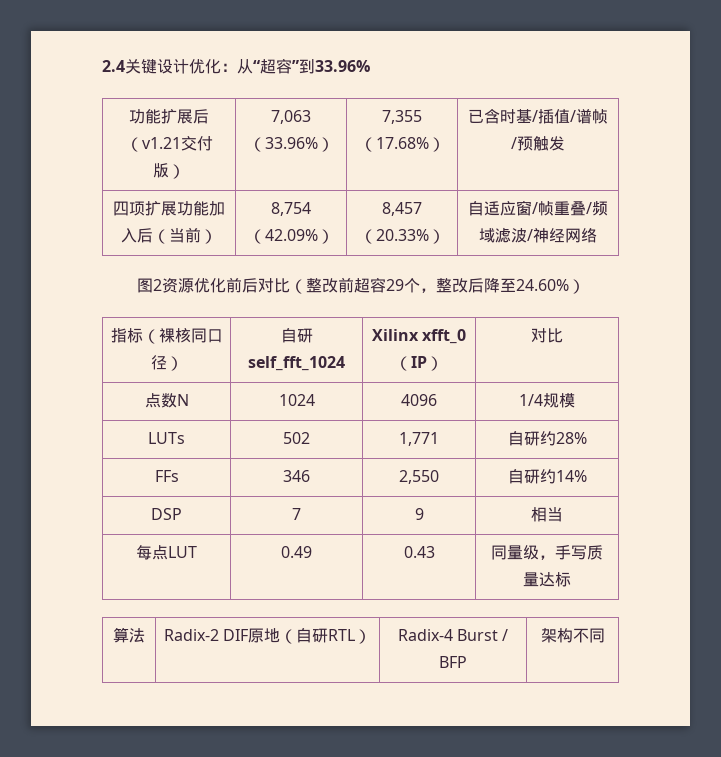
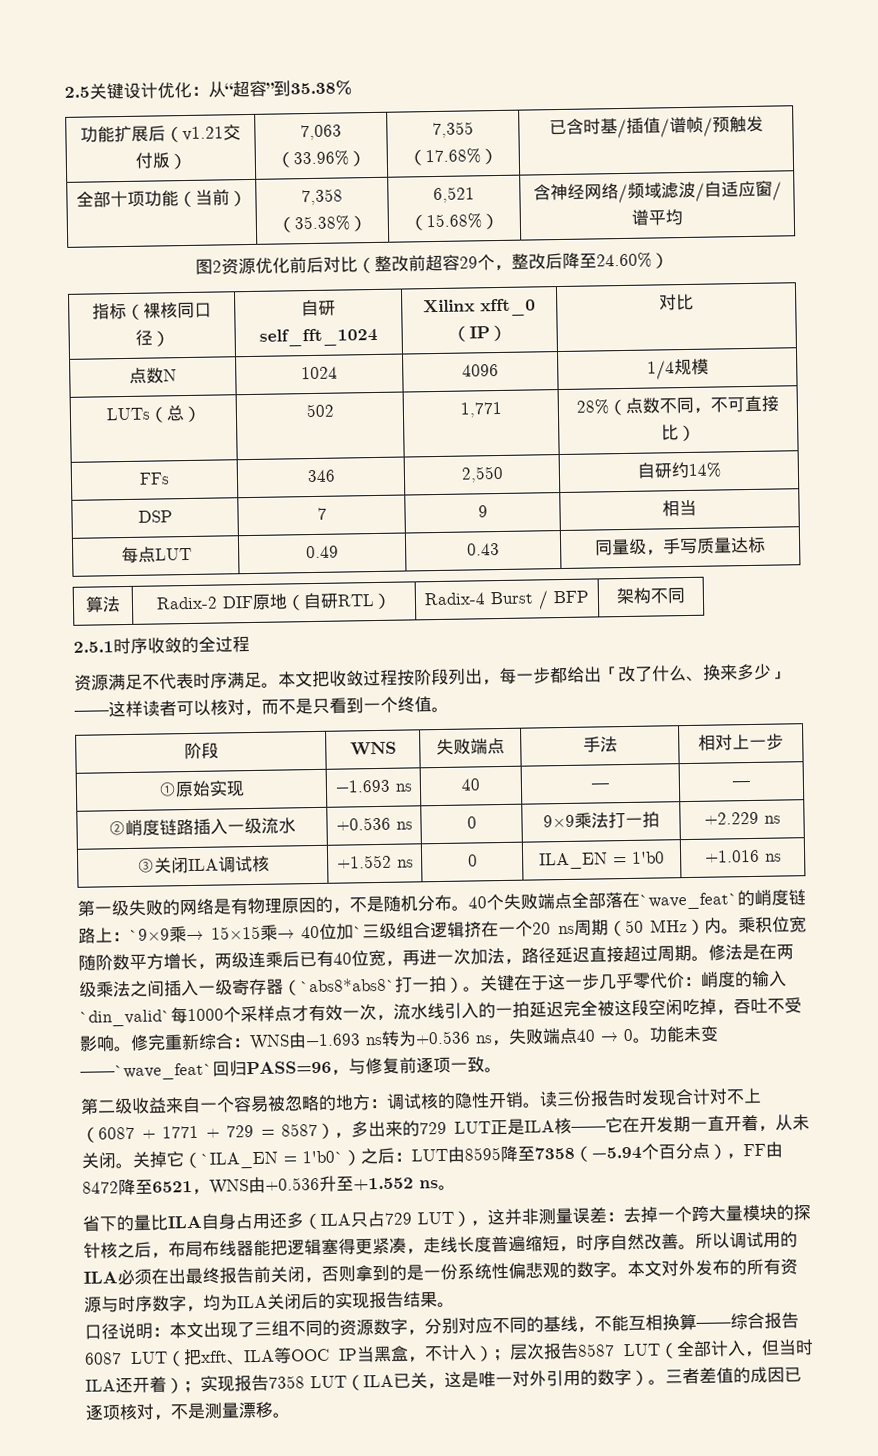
[102,60,125,72] 2.4 -> [64,86,90,98] 2.5
[315,60,370,72] 33.96% -> [290,80,352,96] 35.38%
[113,201,225,216] [121,227,217,244] [271,202,311,216] [248,229,334,244] [382,202,422,216] [359,229,445,244] [468,200,608,216] [479,227,597,243] 四项扩展功能加入后（当前） | 8,754（42.09%） | 8,457（20.33%） | 自适应窗/帧重叠/频域滤波/神经网络 -> [76,189,247,208] [301,188,343,206] [277,215,368,233] [433,186,475,204] [409,212,499,231] [532,180,782,204] [631,209,683,226] 全部十项功能（当前） | 7,358（35.38%） | 6,521（15.68%） | 含神经网络/频域滤波/自适应窗/谱平均
(185, 438) none -> [148,405,202,423] （总）
[507,431,556,446] 自研约 -> (503, 409) none
(587, 438) none -> [608,395,779,416] [661,424,696,442] （点数不同，不可直接比）
(605, 635) none -> [73,636,250,655] [74,663,789,691] [74,696,449,718] [183,742,219,760] [349,741,397,756] [436,737,505,756] [582,736,618,753] [698,733,784,751] [158,780,245,798] [334,779,413,793] [461,778,481,791] [591,783,609,789] [732,781,750,787] [108,817,296,837] [335,816,413,831] [466,816,477,829] [542,811,660,829] [703,811,781,825] [136,855,270,874] [336,854,414,869] [467,854,478,867] [539,851,665,870] [704,849,782,863] [77,889,806,917] [78,916,807,944] [78,943,794,971] [79,970,787,998] [79,997,802,1027] [79,1025,719,1052] [80,1056,502,1081] [80,1087,762,1115] [81,1114,810,1143] [81,1141,783,1169] [82,1175,456,1196] [82,1204,811,1232] [83,1231,798,1259] [83,1258,798,1286] [84,1291,455,1313] [84,1312,799,1340] [84,1339,814,1367] [85,1366,802,1394] [85,1401,291,1421] // 2.5.1时序收敛的全过程 // 资源满足不代表时序满足。本文把收敛过程按阶段列出，每一步都给出「改了什么、换来多少」——这样读者可以核对，而不是只看到一个终值。 // 阶段 | WNS | 失败端点 | 手法 | 相对上一步 // ①原始实现 | −1.693 ns | 40 | — | — // ②峭度链路插入一级流水 | +0.536 ns | 0 | 9×9乘法打一拍 | +2.229 ns // ③关闭ILA调试核 | +1.552 ns | 0 | ILA_EN = 1'b0 | +1.016 ns // 第一级失败的网络是有物理原因的，不是随机分布。40个失败端点全部落在`wave_feat`的峭度链路上：`9×9乘→ 15×15乘→ 40位加`三级组合逻辑挤在一个20 ns周期（50 MHz）内。乘积位宽随阶数平方增长，两级连乘后已有40位宽，再进一次加法，路径延迟直接超过周期。修法是在两级乘法之间插入一级寄存器（`abs8*abs8`打一拍）。关键在于这一步几乎零代价：峭度的输入`din_valid`每1000个采样点才有效一次，流水线引入的一拍延迟完全被这段空闲吃掉，吞吐不受影响。修完重新综合：WNS由−1.693 ns转为+0.536 ns，失败端点40 → 0。功能未变——`wave_feat`回归PASS=96，与修复前逐项一致。 // 第二级收益来自一个容易被忽略的地方：调试核的隐性开销。读三份报告时发现合计对不上（6087 + 1771 + 729 = 8587），多出来的729 LUT正是ILA核——它在开发期一直开着，从未关闭。关掉它（`ILA_EN = 1'b0`）之后：LUT由8595降至7358（−5.94个百分点），FF由8472降至6521，WNS由+0.536升至+1.552 ns。 // 省下的量比ILA自身占用还多（ILA只占729 LUT），这并非测量误差：去掉一个跨大量模块的探针核之后，布局布线器能把逻辑塞得更紧凑，走线长度普遍缩短，时序自然改善。所以调试用的ILA必须在出最终报告前关闭，否则拿到的是一份系统性偏悲观的数字。本文对外发布的所有资源与时序数字，均为ILA关闭后的实现报告结果。 // 口径说明：本文出现了三组不同的资源数字，分别对应不同的基线，不能互相换算——综合报告6087 LUT（把xfft、ILA等OOC IP当黑盒，不计入）；层次报告8587 LUT（全部计入，但当时ILA还开着）；实现报告7358 LUT（ILA已关，这是唯一对外引用的数字）。三者差值的成因已逐项核对，不是测量漂移。

